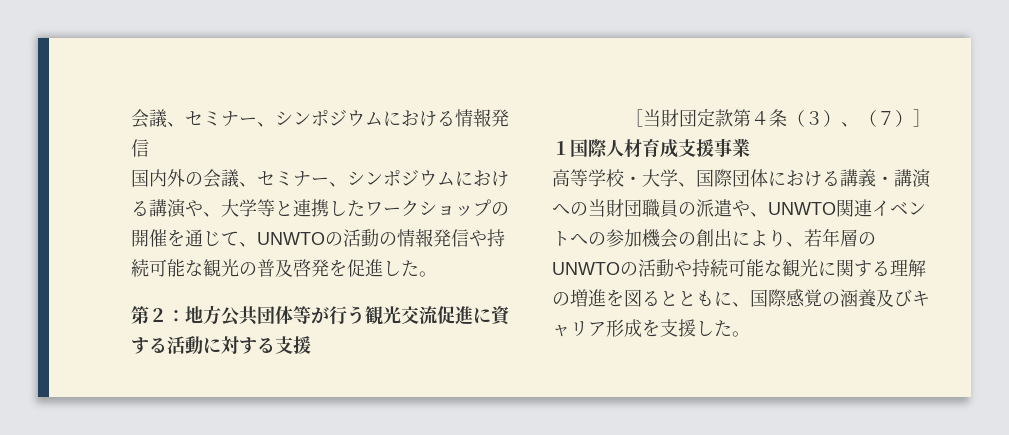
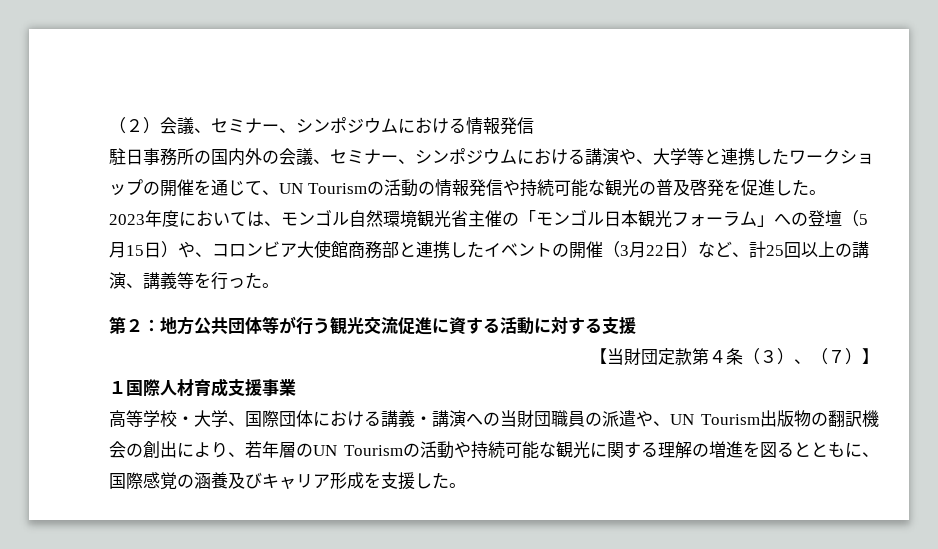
(131, 118) none -> [109,117,160,134] （２）
(149, 148) none -> [109,148,211,166] 駐日事務所の
[257,232,325,245] UNWTO -> [279,183,367,194] UN Tourism
(437, 274) none -> [109,209,868,228] [109,240,869,259] [109,272,279,290] // 2023年度においては、モンゴル自然環境観光省主催の「モンゴル日本観光フォーラム」への登壇（5月15日）や、コロンビア大使館商務部と連携したイベントの開催（3月22日）など、計25回以上の講演、講義等を行った。
[625,109,643,127] ［ -> [590,348,607,364] 【
[913,109,931,127] ］ -> [862,348,879,364] 】
[768,199,926,217] [552,229,642,247] UNWTO関連イベントへの参加 -> [670,410,862,427] UN Tourism出版物の翻訳
[552,262,620,275] UNWTO -> [313,445,403,456] UN Tourism

